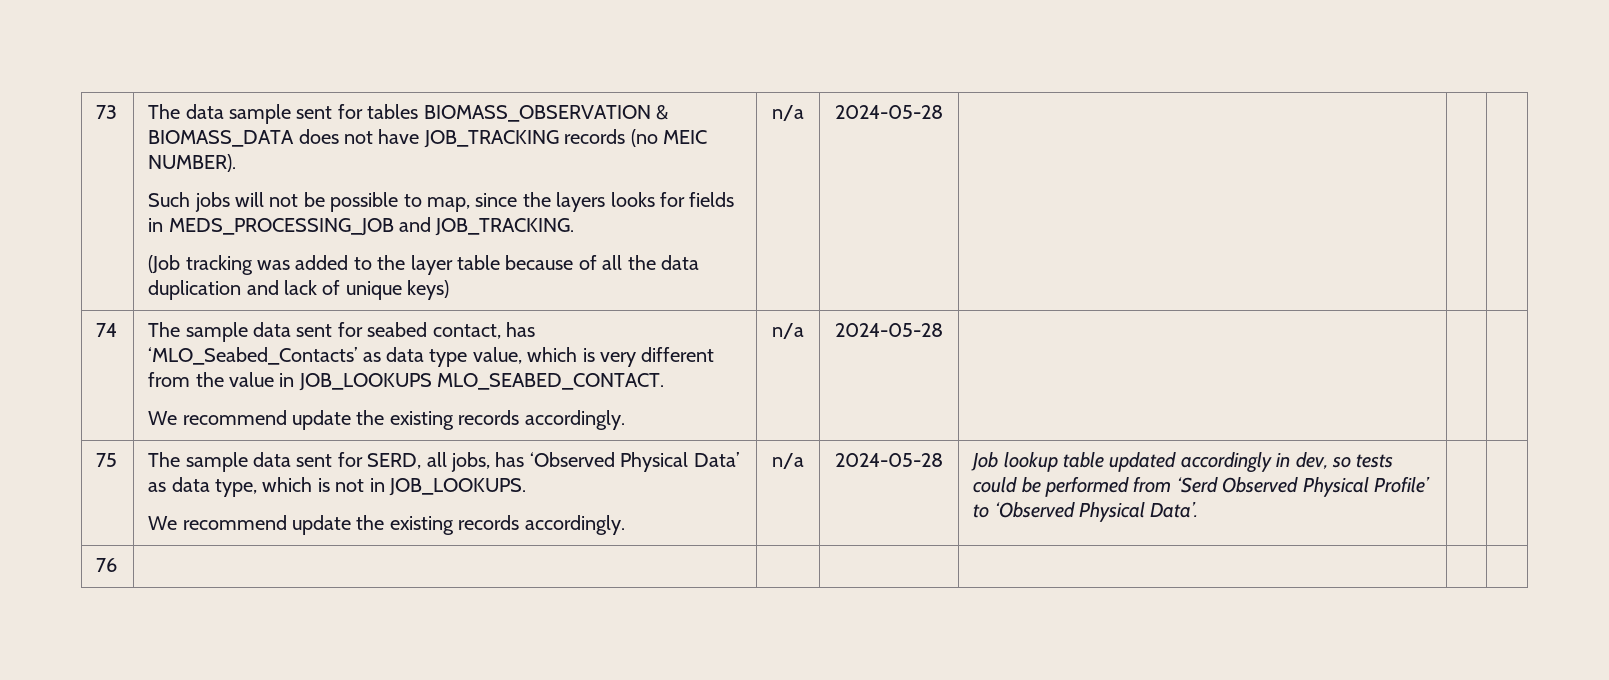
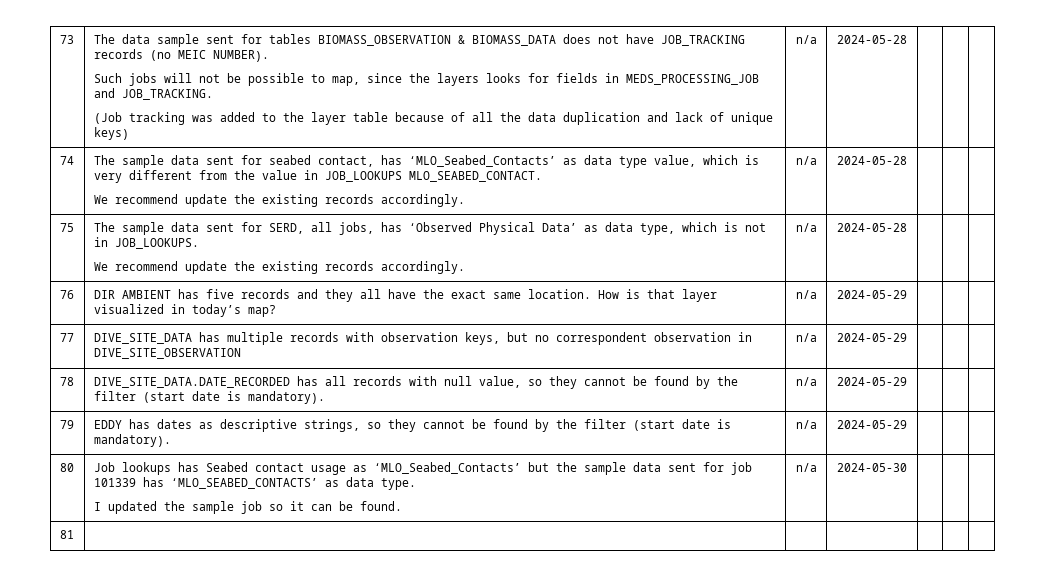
[971,452,1394,473] [973,477,1430,497] [973,502,1199,522] [96,558,118,572] Job lookup table updated accordingly in dev, so tests could be performed from ‘Serd Observed Physical Profile’ to ‘Observed Physical Data’. | | // 76 -> [59,290,74,299] [93,289,717,302] [93,304,276,317] [795,290,817,299] [837,290,907,299] [59,333,74,342] [93,332,752,345] [93,348,241,359] [795,333,817,342] [837,333,907,342] [59,377,74,386] [93,376,738,389] [93,391,325,404] [795,377,817,386] [837,377,907,386] [59,420,74,429] [93,419,731,432] [93,434,171,447] [795,420,817,429] [837,420,907,429] [59,463,74,472] [93,462,752,475] [93,477,416,490] [93,501,402,514] [795,463,817,472] [837,463,907,472] [59,530,74,539] | | // 76 | DIR AMBIENT has five records and they all have the exact same location. How is that layer visualized in today’s map? | n/a | 2024-05-29 | | | // 77 | DIVE_SITE_DATA has multiple records with observation keys, but no correspondent observation in DIVE_SITE_OBSERVATION | n/a | 2024-05-29 | | | // 78 | DIVE_SITE_DATA.DATE_RECORDED has all records with null value, so they cannot be found by the filter (start date is mandatory). | n/a | 2024-05-29 | | | // 79 | EDDY has dates as descriptive strings, so they cannot be found by the filter (start date is mandatory). | n/a | 2024-05-29 | | | // 80 | Job lookups has Seabed contact usage as ‘MLO_Seabed_Contacts’ but the sample data sent for job 101339 has ‘MLO_SEABED_CONTACTS’ as data type. // I updated the sample job so it can be found. | n/a | 2024-05-30 | | | // 81

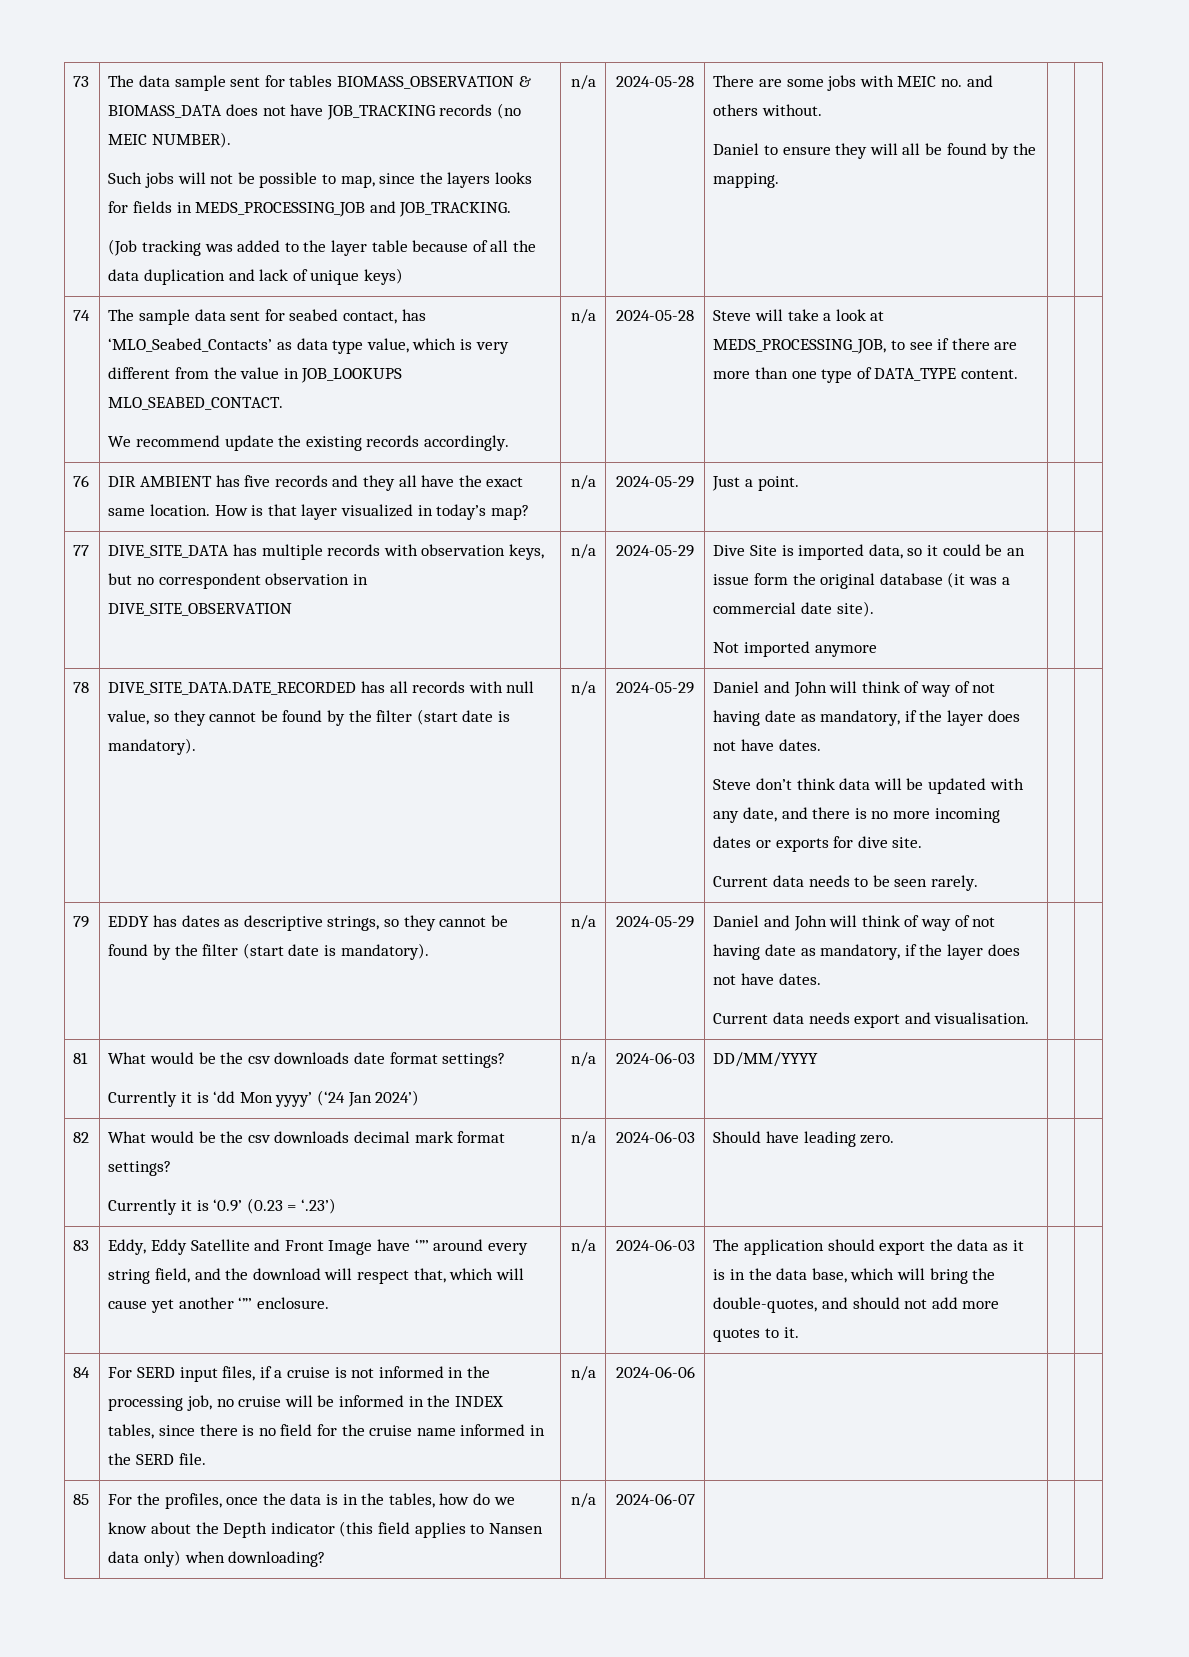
(907, 39) none -> [713,75,993,91] [713,104,823,116] [713,143,1036,159] [713,173,780,188] There are some jobs with MEIC no. and others without. // Daniel to ensure they will all be found by the mapping.
[59,223,74,232] [93,222,766,235] [93,237,199,249] [93,261,465,274] [795,223,817,232] [837,223,907,232] | | // 75 | The sample data sent for SERD, all jobs, has ‘Observed Physical Data’ as data type, which is not in JOB_LOOKUPS. // We recommend update the existing records accordingly. | n/a | 2024-05-28 | -> [713,309,885,321] [713,338,1018,354] [713,367,1018,383] Steve will take a look at MEDS_PROCESSING_JOB, to see if there are more than one type of DATA_TYPE content.
(907, 294) none -> [712,476,799,491] Just a point.
(907, 337) none -> [713,544,1025,560] [713,572,1010,589] [713,601,874,617] [713,641,877,657] Dive Site is imported data, so it could be an issue form the original database (it was a commercial date site). // Not imported anymore
(907, 381) none -> [713,681,996,697] [713,710,1020,726] [713,739,821,751] [713,778,1024,794] [713,807,1000,823] [713,836,923,852] [713,875,978,891] Daniel and John will think of way of not having date as mandatory, if the layer does not have dates. // Steve don’t think data will be updated with any date, and there is no more incoming dates or exports for dive site. // Current data needs to be seen rarely.
[59,463,74,472] [93,462,752,475] [93,477,416,490] [93,501,402,514] [795,463,817,472] [837,463,907,472] [59,530,74,539] | | // 80 | Job lookups has Seabed contact usage as ‘MLO_Seabed_Contacts’ but the sample data sent for job 101339 has ‘MLO_SEABED_CONTACTS’ as data type. // I updated the sample job so it can be found. | n/a | 2024-05-30 | | | // 81 | | | -> [713,915,996,931] [713,944,1020,960] [713,973,821,985] [713,1012,1030,1028] [73,1052,89,1064] [108,1052,506,1068] [108,1090,420,1107] [570,1052,596,1067] [615,1052,695,1064] [713,1052,819,1067] [73,1132,90,1143] [108,1131,506,1143] [108,1161,172,1176] [108,1198,336,1215] [570,1131,596,1146] [615,1131,695,1143] [713,1131,895,1147] [73,1240,90,1251] [108,1239,528,1255] [108,1268,524,1284] [108,1297,329,1313] [570,1239,596,1254] [615,1239,695,1251] [713,1239,1024,1255] [713,1268,996,1284] [713,1297,1000,1313] [713,1327,799,1342] [73,1367,91,1378] [108,1366,490,1382] [108,1395,504,1411] [108,1424,545,1439] [108,1453,206,1465] [570,1366,596,1381] [615,1366,695,1378] [73,1494,90,1505] [108,1493,515,1509] [108,1521,543,1538] [108,1550,326,1567] [570,1493,596,1508] [615,1493,695,1505] Daniel and John will think of way of not having date as mandatory, if the layer does not have dates. // Current data needs export and visualisation. | | // 81 | What would be the csv downloads date format settings? // Currently it is ‘dd Mon yyyy’ (‘24 Jan 2024’) | n/a | 2024-06-03 | DD/MM/YYYY | | // 82 | What would be the csv downloads decimal mark format settings? // Currently it is ‘0.9’ (0.23 = ‘.23’) | n/a | 2024-06-03 | Should have leading zero. | | // 83 | Eddy, Eddy Satellite and Front Image have ‘”’ around every string field, and the download will respect that, which will cause yet another ‘”’ enclosure. | n/a | 2024-06-03 | The application should export the data as it is in the data base, which will bring the double-quotes, and should not add more quotes to it. | | // 84 | For SERD input files, if a cruise is not informed in the processing job, no cruise will be informed in the INDEX tables, since there is no field for the cruise name informed in the SERD file. | n/a | 2024-06-06 | | | // 85 | For the profiles, once the data is in the tables, how do we know about the Depth indicator (this field applies to Nansen data only) when downloading? | n/a | 2024-06-07

